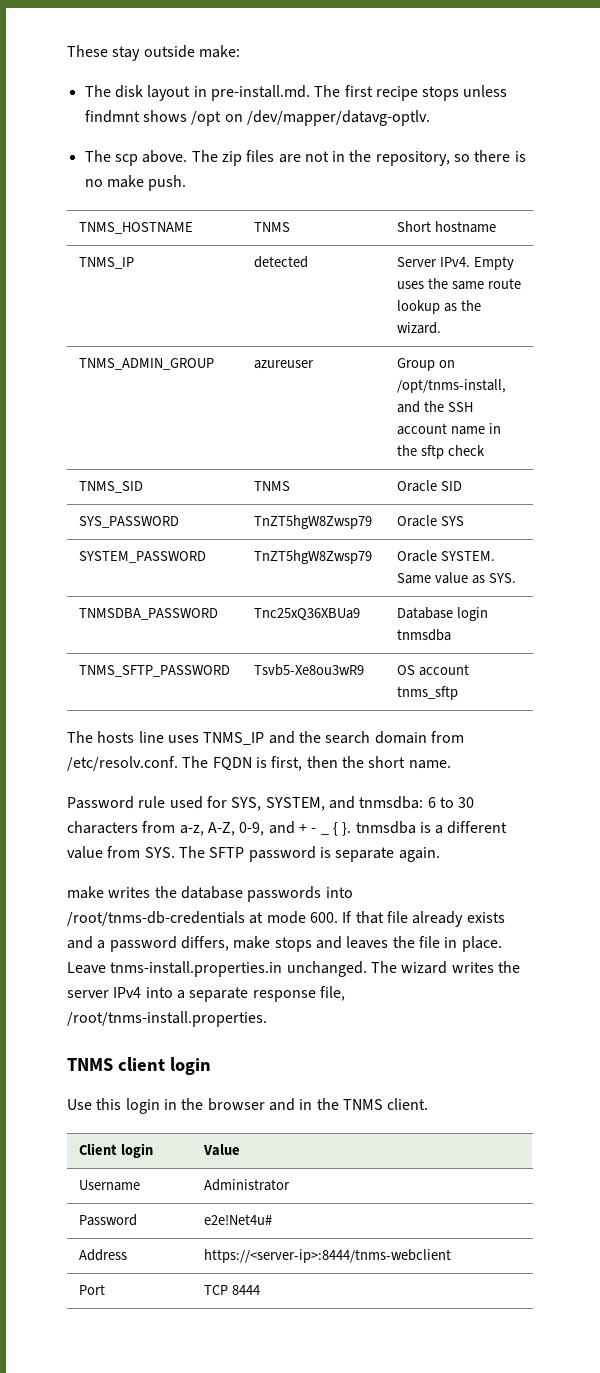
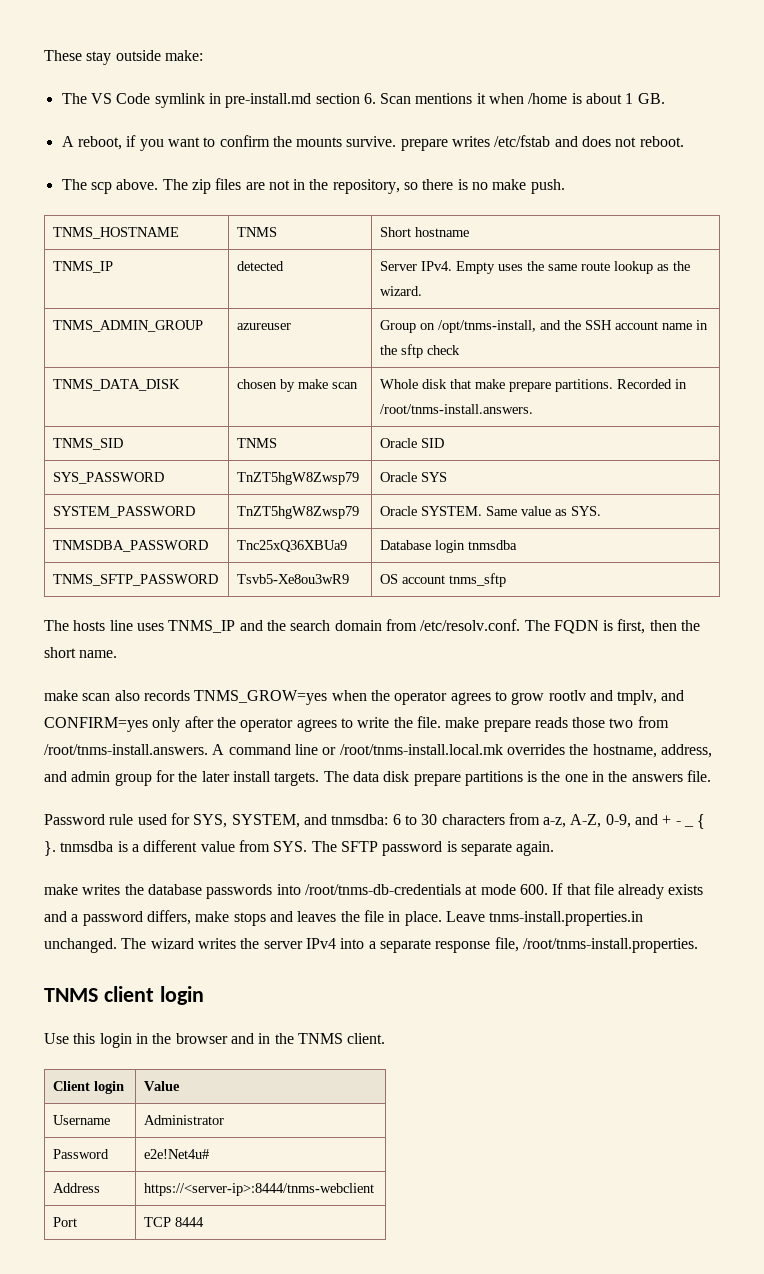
[114,85,508,101] [84,110,430,126] disk layout in pre-install.md. The first recipe stops unless findmnt shows /opt on /dev/mapper/datavg-optlv. -> [90,93,665,108] [61,135,684,151] VS Code symlink in pre-install.md section 6. Scan mentions it when /home is about 1 GB. // A reboot, if you want to confirm the mounts survive. prepare writes /etc/fstab and does not reboot.
(485, 450) none -> [53,379,181,391] [237,379,359,392] [380,379,688,392] [380,404,534,414] // TNMS_DATA_DISK | chosen by make scan | Whole disk that make prepare partitions. Recorded in /root/tnms-install.answers.
(451, 764) none -> [44,690,685,705] [44,716,669,732] [44,744,712,758] [44,770,712,786] // make scan also records TNMS_GROW=yes when the operator agrees to grow rootlv and tmplv, and CONFIRM=yes only after the operator agrees to write the file. make prepare reads those two from /root/tnms-install.answers. A command line or /root/tnms-install.local.mk overrides the hostname, address, and admin group for the later install targets. The data disk prepare partitions is the one in the answers file.

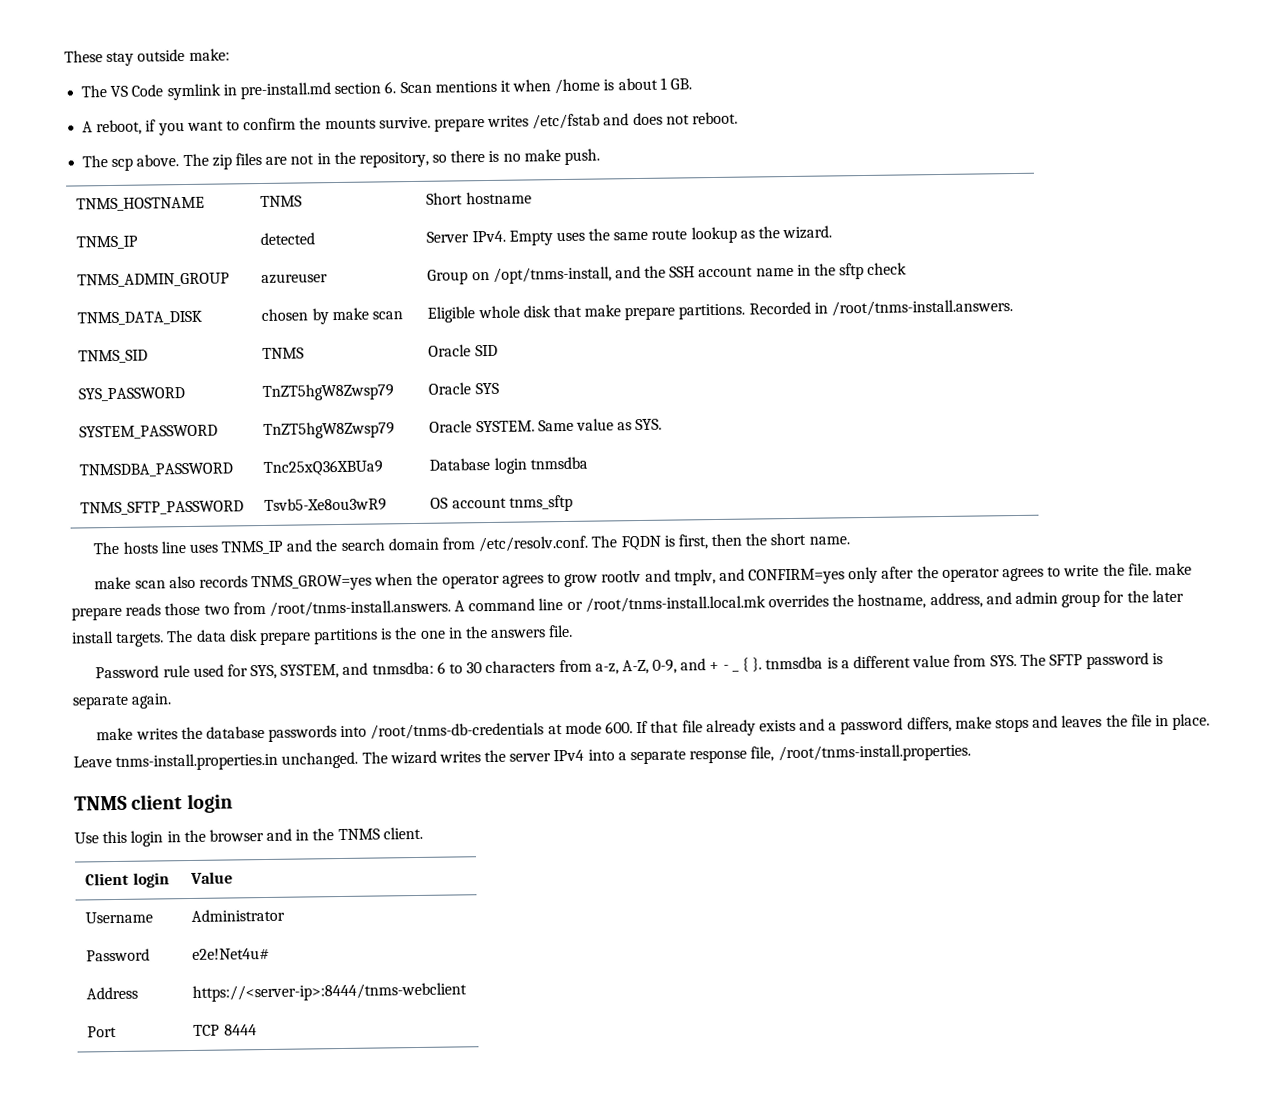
[380,379,419,389] Whole -> [427,305,520,323] Eligible whole

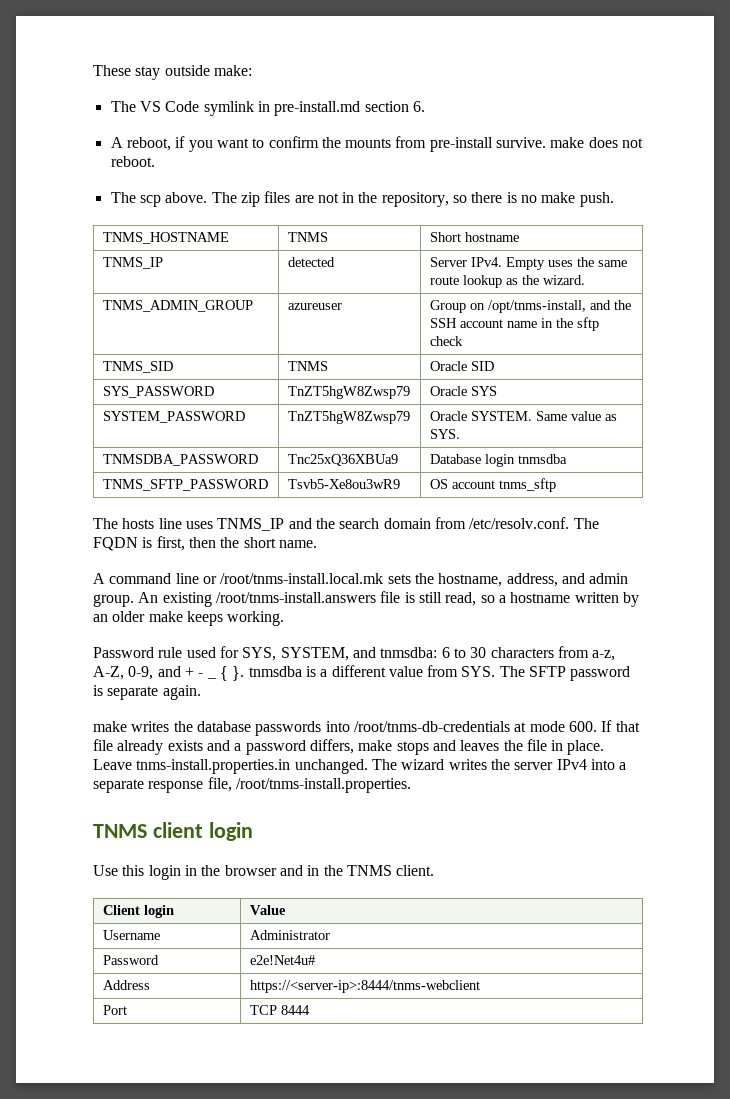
[399,77,693,95] Scan mentions it when /home is about 1 GB. -> (425, 106) none
[378,113,630,132] survive. prepare writes /etc/fstab and -> [395,136,585,152] from pre-install survive. make
[77,310,203,326] [261,307,403,325] [427,299,1013,323] // TNMS_DATA_DISK | chosen by make scan | Eligible whole disk that make prepare partitions. Recorded in /root/tnms-install.answers. -> (463, 341) none
[94,562,1192,592] [71,599,451,621] make scan also records TNMS_GROW=yes when the operator agrees to grow rootlv and tmplv, and CONFIRM=yes only after the operator agrees to write the file. make prepare reads those two from /root/tnms-install.answers. -> (317, 544) none
[768,594,830,608] overrides -> [387,574,411,584] sets
[1061,589,1184,608] [71,624,574,647] group for the later install targets. The data disk prepare partitions is the one in the answers file. -> [93,591,639,607] [93,611,285,626] group. An existing /root/tnms-install.answers file is still read, so a hostname written by an older make keeps working.

